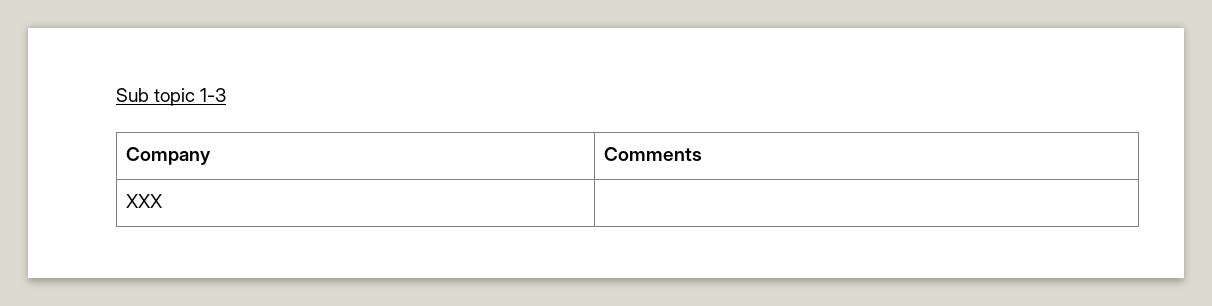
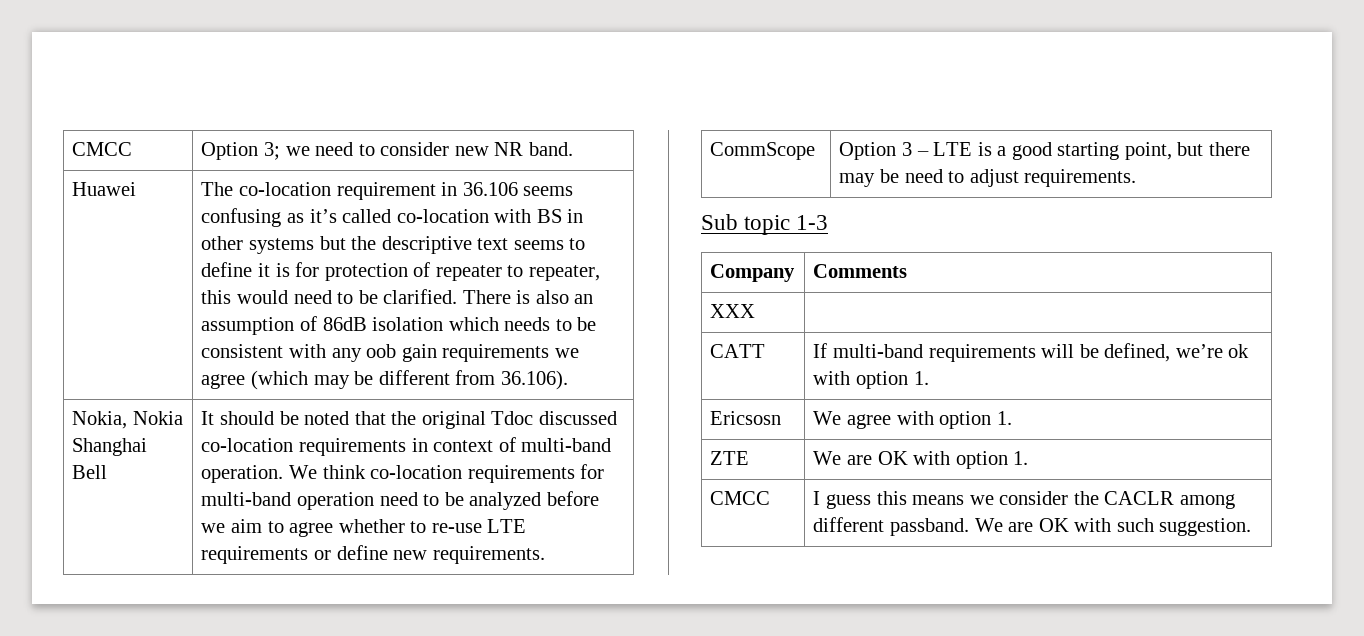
(116, 95) none -> [72,142,133,156] [201,142,573,160] [72,182,137,196] [201,182,574,200] [201,208,584,227] [201,236,586,254] [201,262,600,281] [201,289,594,304] [201,316,597,335] [201,344,579,362] [201,370,568,390] [72,411,183,429] [72,438,148,456] [72,465,108,479] [201,411,617,429] [201,437,612,456] [201,464,605,483] [201,491,599,510] [201,519,527,537] [201,545,545,564] [710,142,816,160] [839,142,1250,160] [839,169,1137,187] CMCC | Option 3; we need to consider new NR band. // Huawei | The co-location requirement in 36.106 seems confusing as it’s called co-location with BS in other systems but the descriptive text seems to define it is for protection of repeater to repeater, this would need to be clarified. There is also an assumption of 86dB isolation which needs to be consistent with any oob gain requirements we agree (which may be different from 36.106). // Nokia, Nokia Shanghai Bell | It should be noted that the original Tdoc discussed co-location requirements in context of multi-band operation. We think co-location requirements for multi-band operation need to be analyzed before we aim to agree whether to re-use LTE requirements or define new requirements. // CommScope | Option 3 – LTE is a good starting point, but there may be need to adjust requirements. //
(163, 201) none -> [710,344,766,358] [813,343,1250,362] [813,371,929,389] [710,411,782,425] [813,411,1012,429] [710,451,750,465] [813,451,1029,469] [710,491,771,505] [813,491,1235,509] [813,517,1252,536] // CATT | If multi-band requirements will be defined, we’re ok with option 1. // Ericsosn | We agree with option 1. // ZTE | We are OK with option 1. // CMCC | I guess this means we consider the CACLR among different passband. We are OK with such suggestion.

